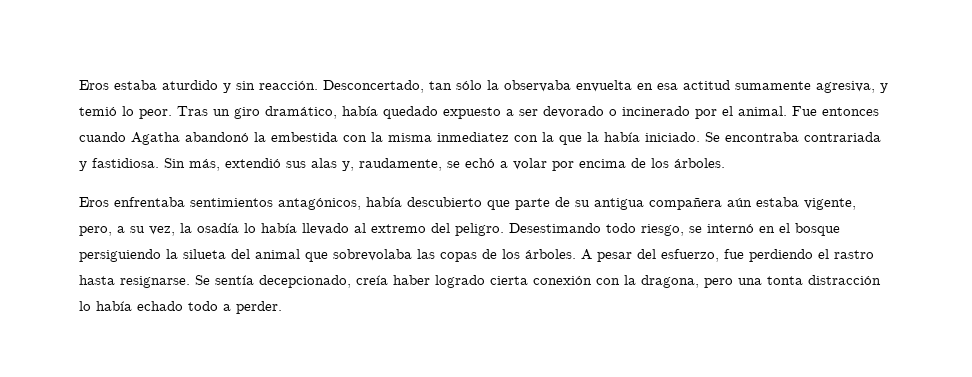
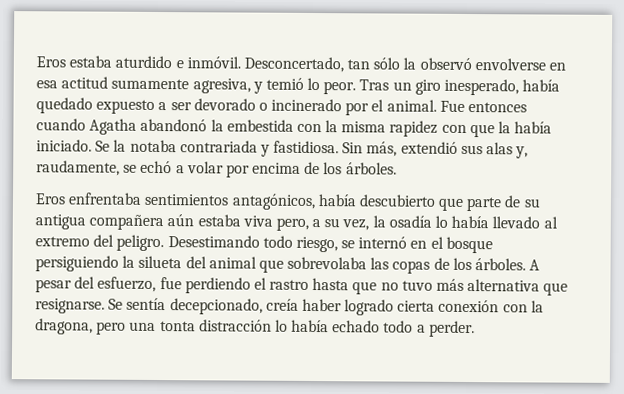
[223,81,318,93] y sin reacción. -> [175,56,241,69] e inmóvil.
[504,80,632,92] observaba envuelta -> [419,57,546,71] observó envolverse
[265,106,337,119] dramático, -> [444,78,520,96] inesperado,
[437,132,554,142] inmediatez con la -> [389,120,467,137] rapidez con
[725,132,799,142] encontraba -> [113,139,177,153] la notaba
[804,198,856,210] vigente, -> [242,215,273,227] viva
(115, 280) none -> [352,278,569,296] que no tuvo más alternativa que

